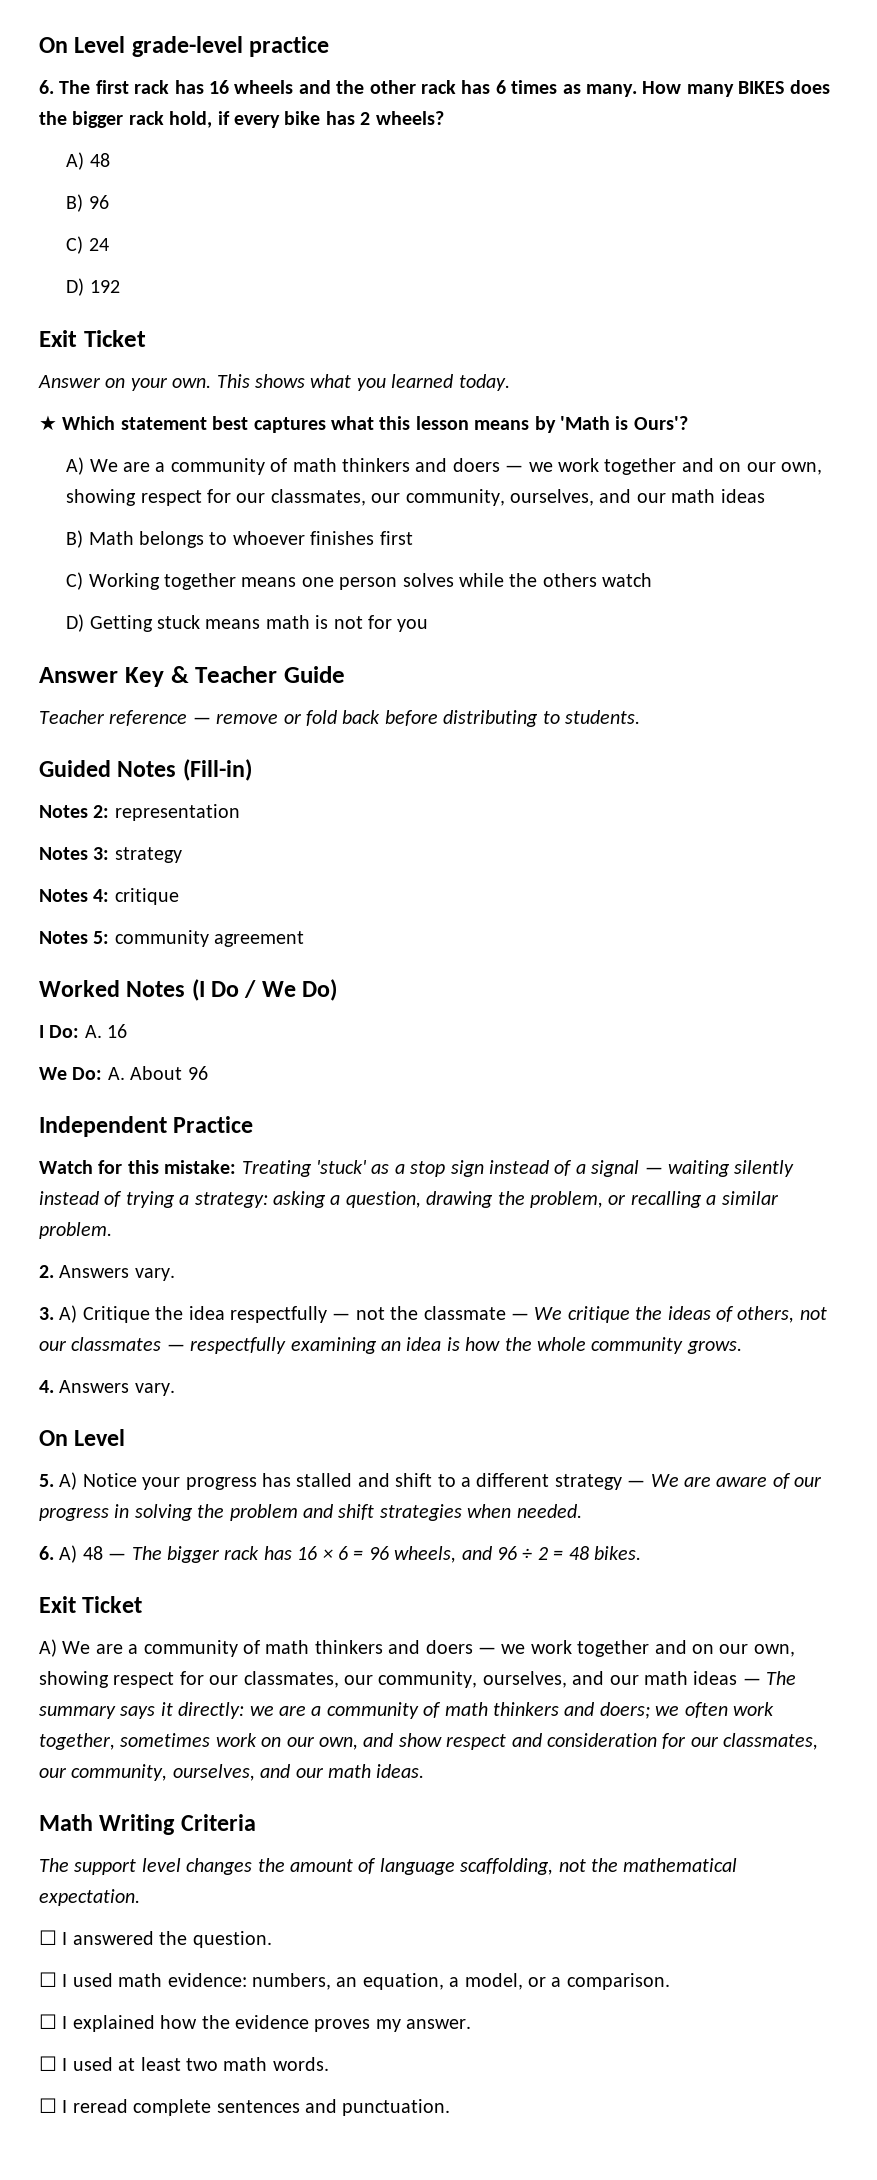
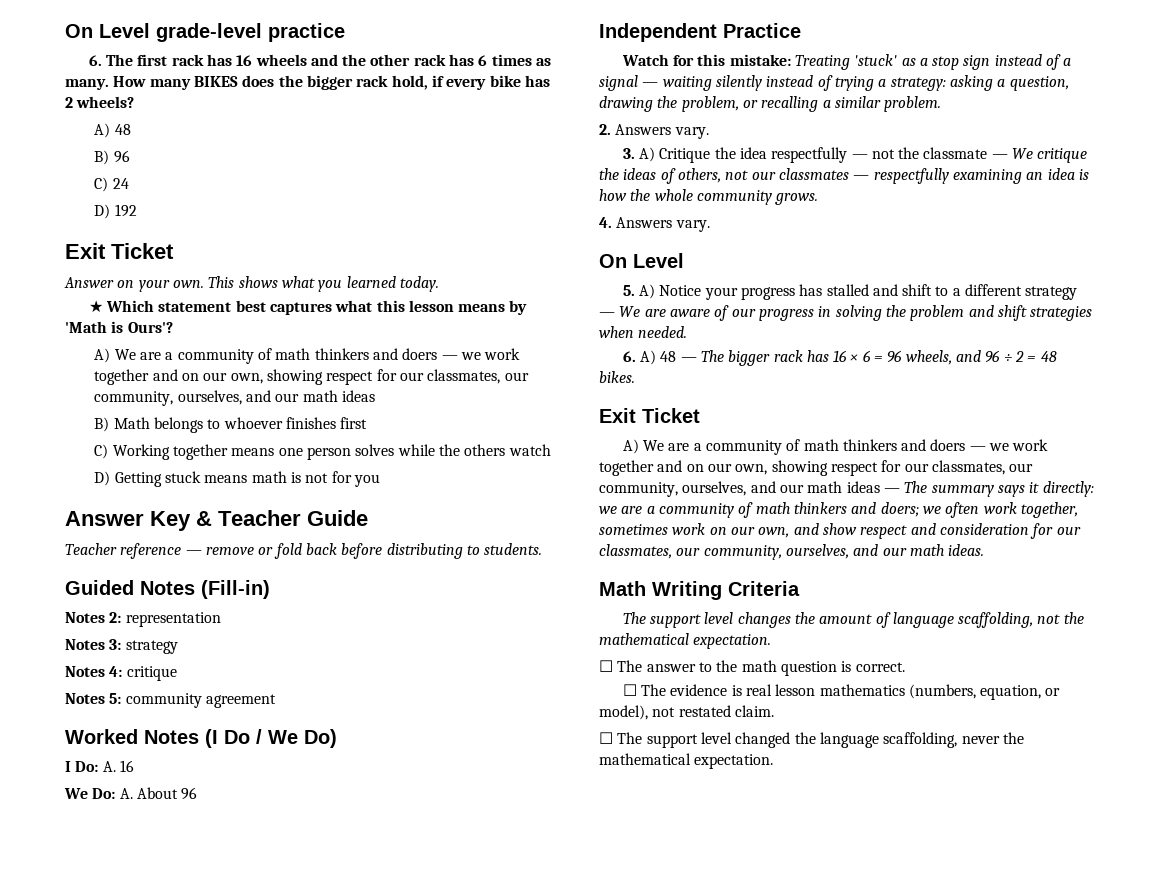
[62,1931,272,1948] [39,1972,670,1990] [39,2014,472,2032] [39,2056,329,2071] [39,2098,451,2116] I answered the question. // ☐ I used math evidence: numbers, an equation, a model, or a comparison. // ☐ I explained how the evidence proves my answer. // ☐ I used at least two math words. // ☐ I reread complete sentences and punctuation. -> [617,660,905,676] [622,684,1061,700] [599,705,774,720] [599,732,1024,748] [599,753,774,769] The answer to the math question is correct. // ☐ The evidence is real lesson mathematics (numbers, equation, or model), not restated claim. // ☐ The support level changed the language scaffolding, never the mathematical expectation.

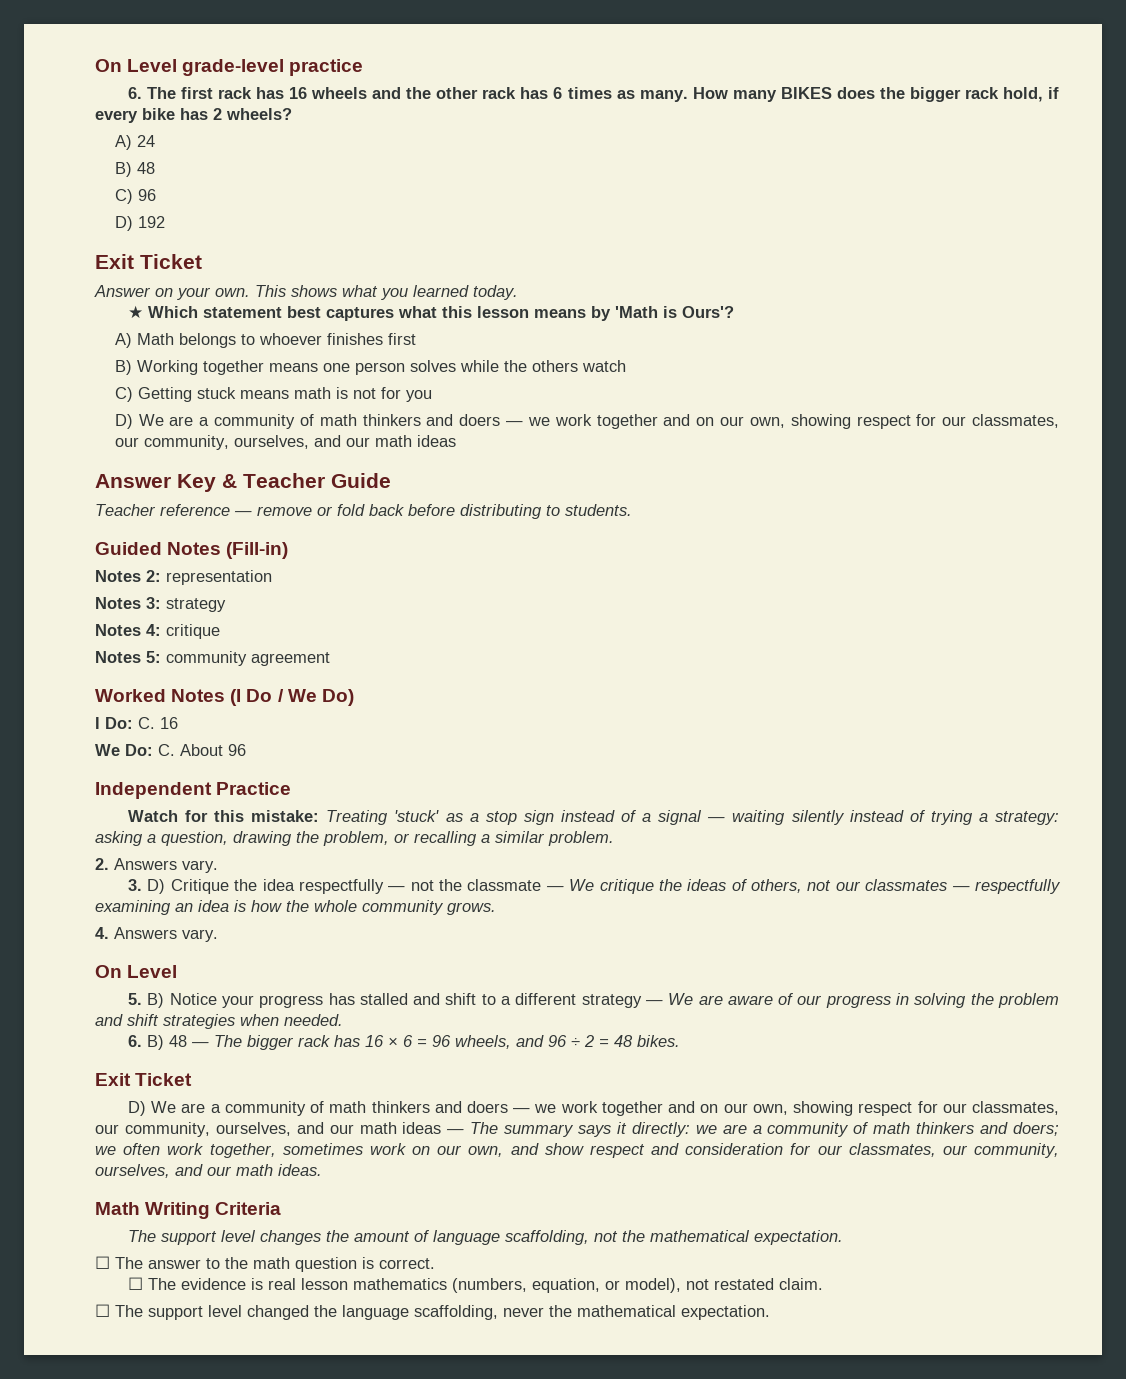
(111, 130) none -> [136,135,155,147] [114,162,132,177] 24 // B)
[94,150,130,165] [94,177,129,192] B) 96 // C) 24 -> [114,189,156,204] C) 96
(111, 355) none -> [136,333,416,348] [114,360,626,375] [114,387,432,402] [114,414,133,429] Math belongs to whoever finishes first // B) Working together means one person solves while the others watch // C) Getting stuck means math is not for you // D)
[94,417,368,433] [94,444,551,460] [94,471,380,487] // B) Math belongs to whoever finishes first // C) Working together means one person solves while the others watch // D) Getting stuck means math is not for you -> (456, 441) none
[102,761,116,772] A. -> [138,717,155,729] C.
[119,788,133,799] A. -> [158,744,175,756] C.
[638,147,655,162] A) -> [147,879,166,894] D)
[638,284,655,299] A) -> [147,993,165,1008] B)
[639,350,656,365] A) -> [146,1035,164,1050] B)
[622,439,639,454] A) -> [127,1101,146,1116] D)

